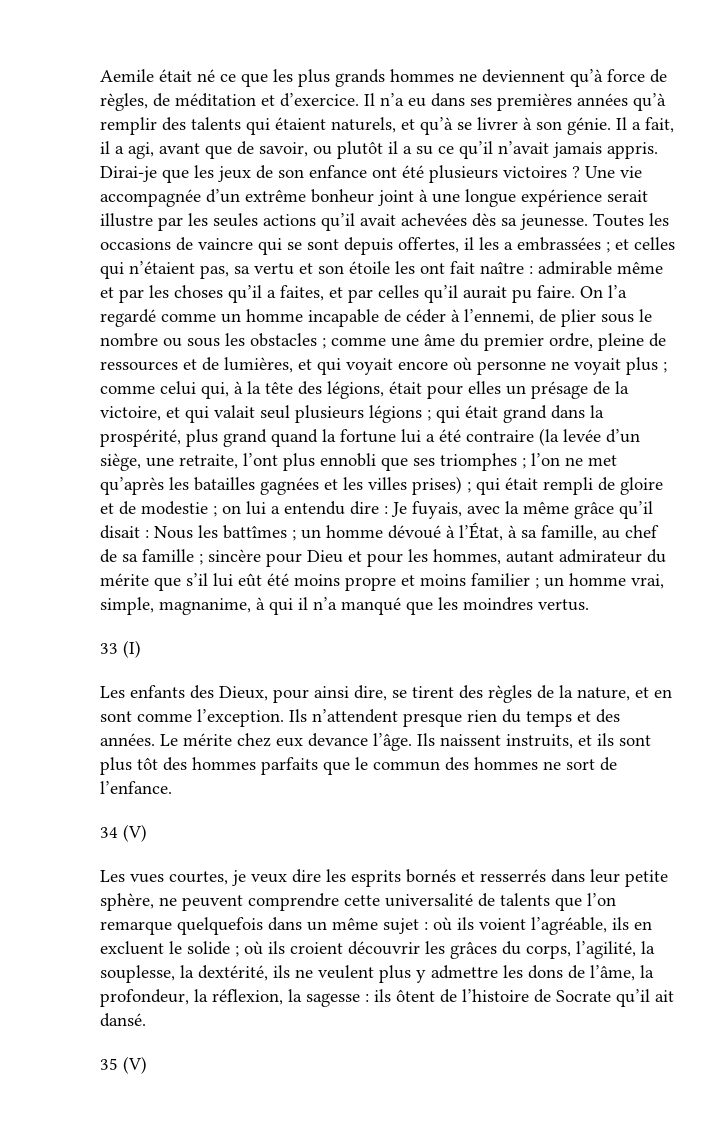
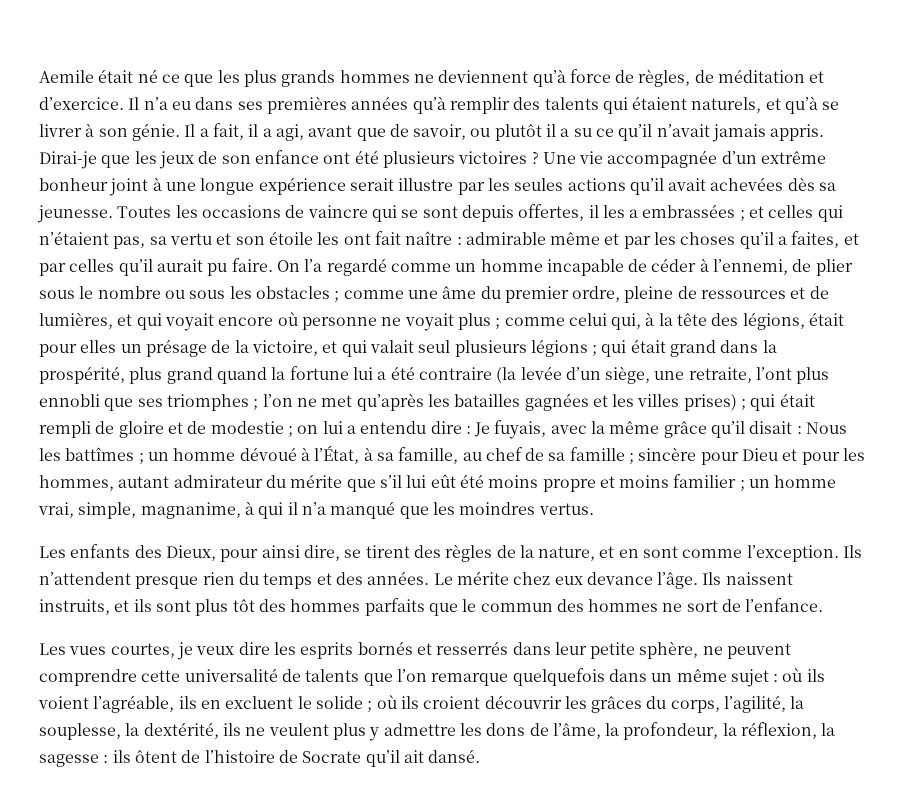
[100,640,141,658] // 33 (I) -> (594, 509) none
[100,824,147,842] // 34 (V) -> (824, 605) none
[100,1056,147,1074] // 35 (V) -> (481, 756) none

